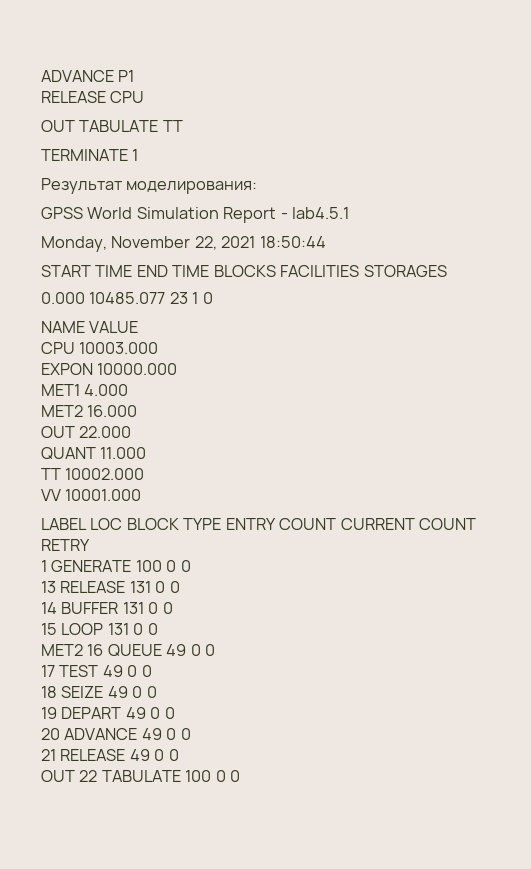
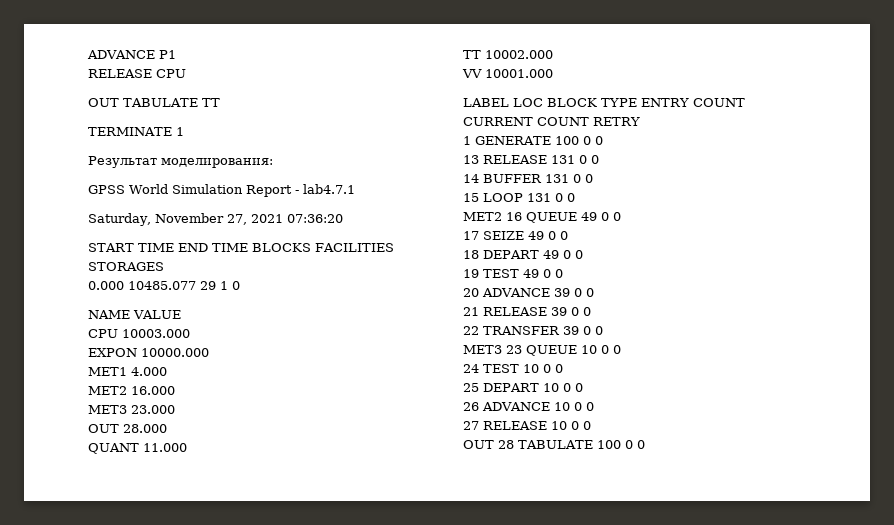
[292,207,350,219] [41,236,326,252] lab4.5.1 // Monday, November 22, 2021 18:50:44 -> [303,184,355,194] [88,213,343,226] lab4.7.1 // Saturday, November 27, 2021 07:36:20
[169,292,188,304] 23 -> [200,281,216,290] 29
[41,426,132,438] // OUT 22.000 -> [88,405,175,414] [88,424,167,433] // MET3 23.000 // OUT 28.000
[59,665,99,677] TEST -> [483,231,524,240] SEIZE
[61,686,104,698] SEIZE -> [483,250,539,259] DEPART
[61,707,122,719] DEPART -> [483,269,519,278] TEST
[141,728,162,740] 49 -> [554,288,570,297] 39
[129,749,150,761] 49 -> [551,307,591,316] [463,326,603,335] [463,345,621,356] [463,364,563,373] [463,383,583,392] [463,402,594,411] [463,421,567,430] 39 0 0 // 22 TRANSFER 39 0 0 // MET3 23 QUEUE 10 0 0 // 24 TEST 10 0 0 // 25 DEPART 10 0 0 // 26 ADVANCE 10 0 0 // 27 RELEASE 10
[79,770,98,782] 22 -> [498,440,514,449] 28

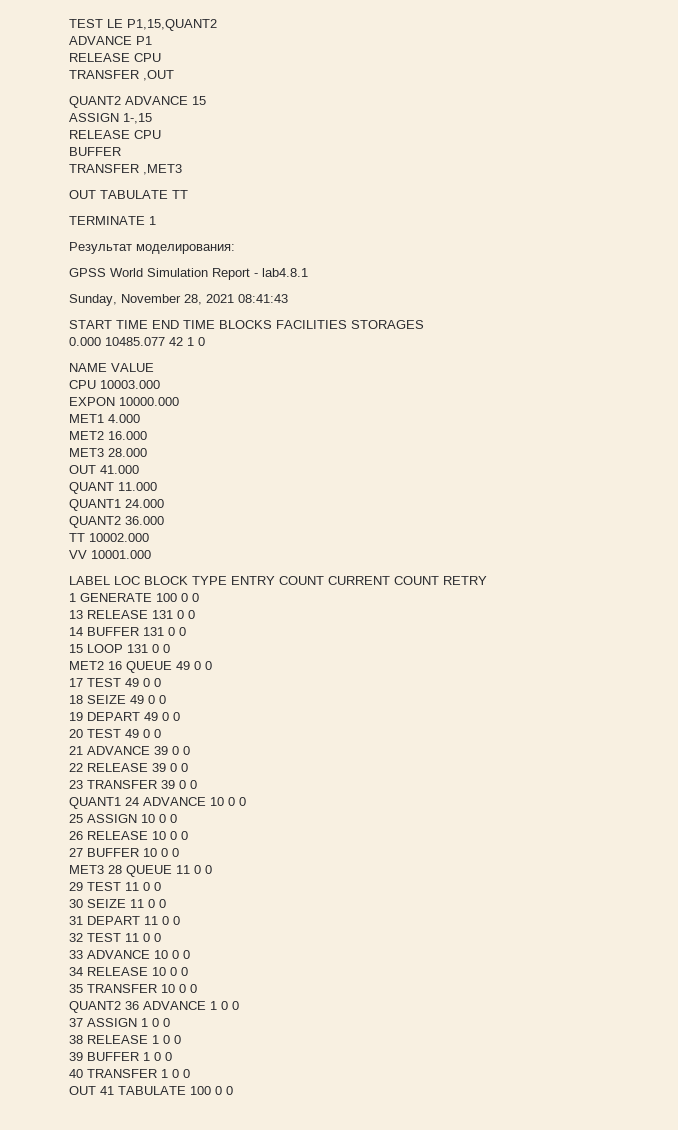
(87, 54) none -> [69,19,217,31] TEST LE P1,15,QUANT2 //
(186, 73) none -> [69,70,174,81] [69,96,206,108] [69,113,152,124] [69,130,161,139] [69,147,121,156] [69,164,182,175] // TRANSFER ,OUT // QUANT2 ADVANCE 15 // ASSIGN 1-,15 // RELEASE CPU // BUFFER // TRANSFER ,MET3
[303,184,355,194] [88,213,343,226] lab4.7.1 // Saturday, November 27, 2021 07:36:20 -> [262,268,308,277] [69,294,288,306] lab4.8.1 // Sunday, November 28, 2021 08:41:43
[200,281,216,290] 29 -> [169,337,183,346] 42
[131,405,175,414] [88,424,167,433] 23.000 // OUT 28.000 -> [108,448,147,457] [69,465,139,474] 28.000 // OUT 41.000
(187, 447) none -> [69,499,164,511] [69,516,164,528] // QUANT1 24.000 // QUANT2 36.000
(479, 235) none -> [87,678,161,687] [69,695,83,704] TEST 49 0 0 // 18
[463,250,479,259] 18 -> [69,712,83,721] 19
[463,269,563,278] [463,288,479,297] 19 TEST 49 0 0 // 20 -> [69,729,161,738] [69,746,83,755] 20 TEST 49 0 0 // 21
[463,307,479,316] 21 -> [69,763,83,772] 22
[463,326,479,335] 22 -> [69,780,83,789] 23
[463,345,621,356] [463,364,519,373] MET3 23 QUEUE 10 0 0 // 24 TEST -> [69,797,206,809] QUANT1 24 ADVANCE
[483,383,539,392] DEPART -> [87,814,137,823] ASSIGN
[482,402,594,411] [463,421,591,430] [463,440,514,449] ADVANCE 10 0 0 // 27 RELEASE 10 0 0 // OUT 28 -> [87,831,188,840] [69,848,179,857] [69,865,212,877] [69,882,161,891] [69,899,166,908] [69,916,180,925] [69,933,161,942] [69,950,190,959] [69,967,188,976] [69,984,197,993] [69,1001,239,1013] [69,1018,170,1027] [69,1035,181,1044] [69,1052,172,1061] [69,1069,190,1078] [69,1086,114,1095] RELEASE 10 0 0 // 27 BUFFER 10 0 0 // MET3 28 QUEUE 11 0 0 // 29 TEST 11 0 0 // 30 SEIZE 11 0 0 // 31 DEPART 11 0 0 // 32 TEST 11 0 0 // 33 ADVANCE 10 0 0 // 34 RELEASE 10 0 0 // 35 TRANSFER 10 0 0 // QUANT2 36 ADVANCE 1 0 0 // 37 ASSIGN 1 0 0 // 38 RELEASE 1 0 0 // 39 BUFFER 1 0 0 // 40 TRANSFER 1 0 0 // OUT 41

